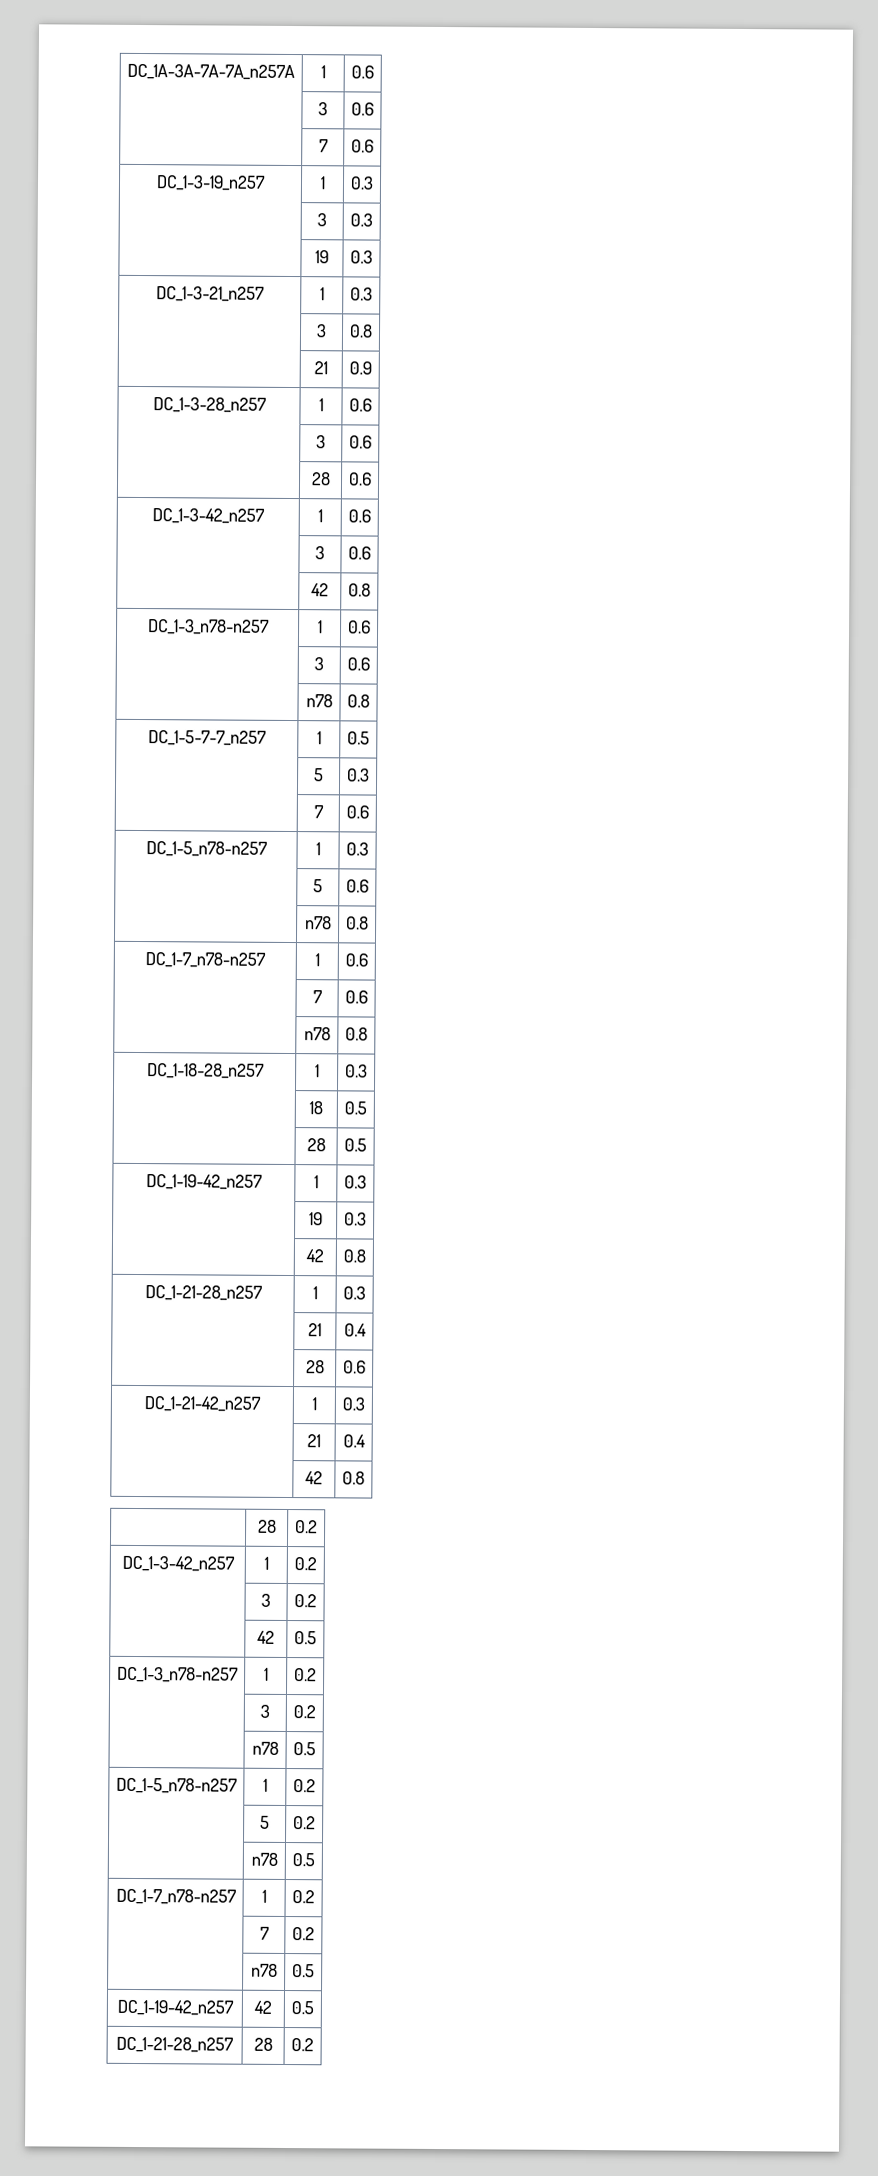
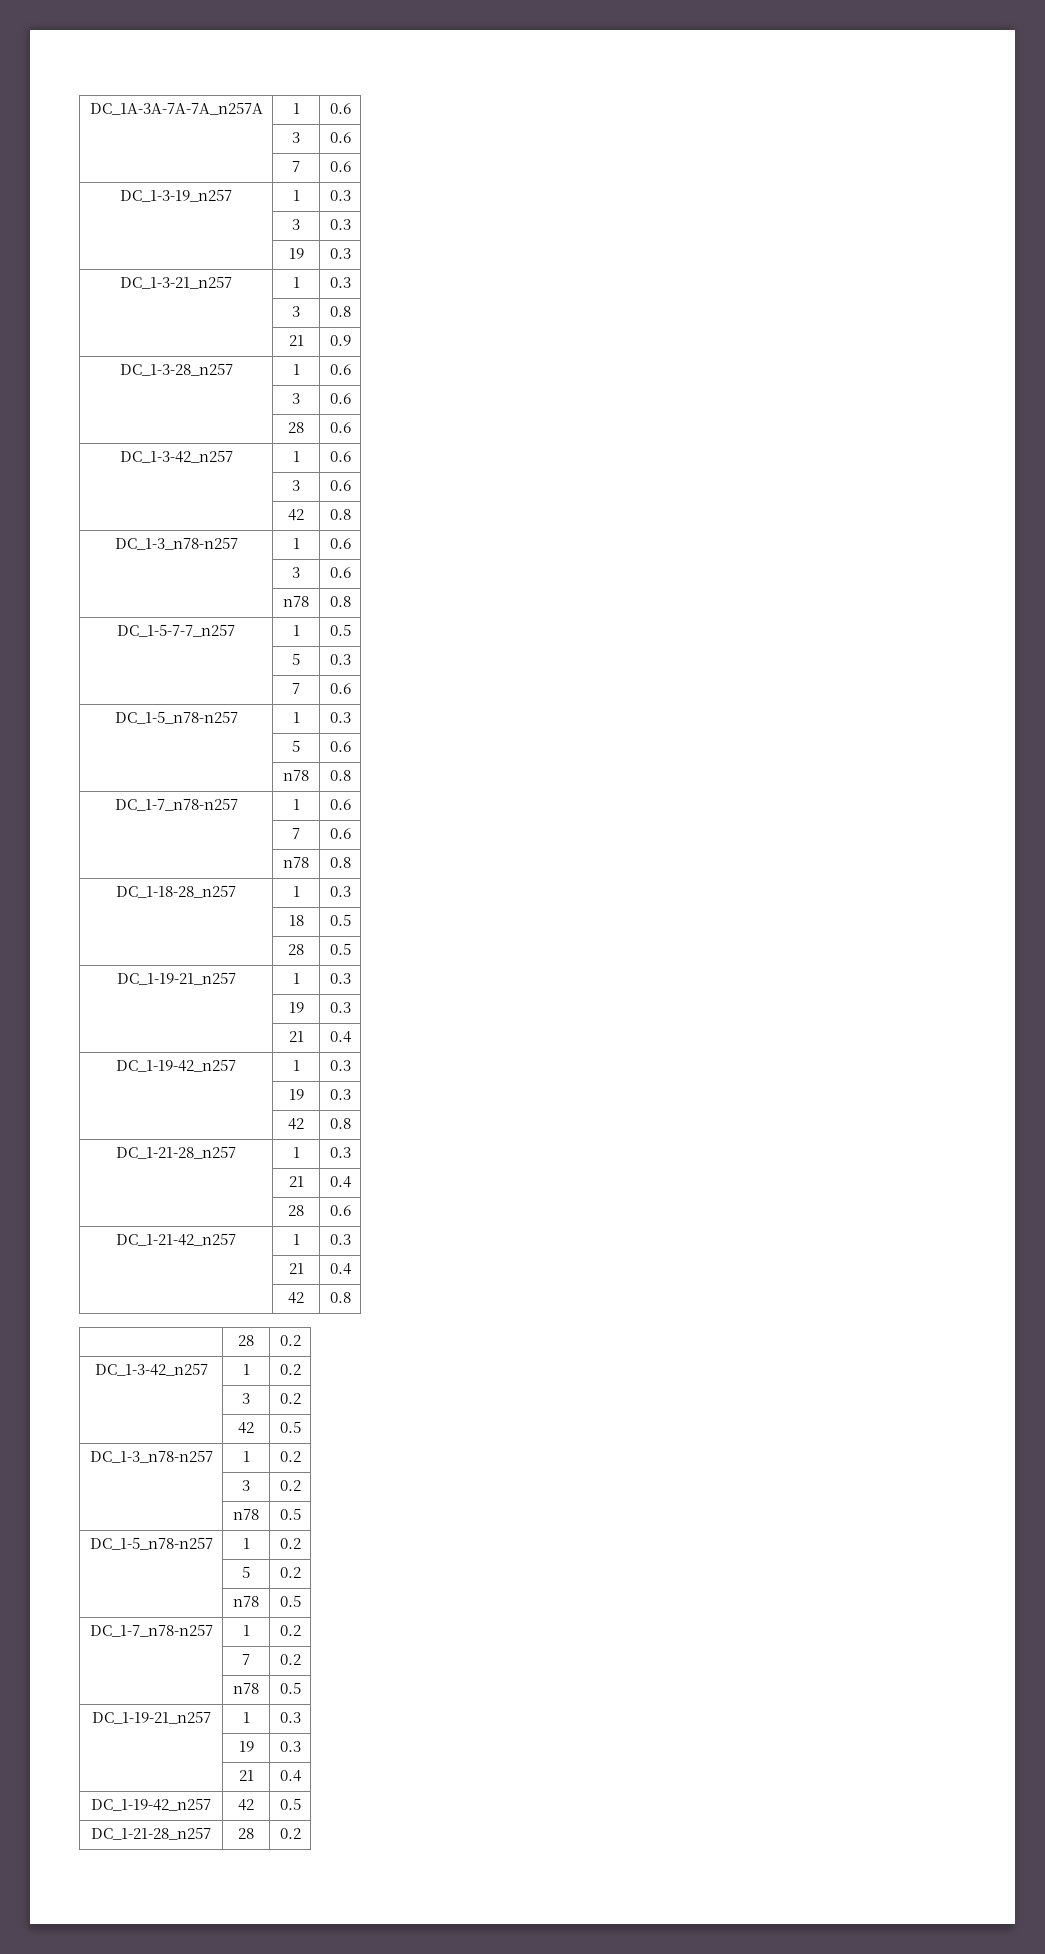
(367, 1145) none -> [116,972,236,985] [292,973,300,984] [329,973,351,984] [288,1002,304,1013] [329,1002,351,1013] [288,1031,304,1042] [329,1031,351,1043] // DC_1-19-21_n257 | 1 | 0.3 // | 19 | 0.3 // | 21 | 0.4
(315, 1971) none -> [91,1711,211,1724] [242,1712,250,1723] [279,1712,301,1723] [238,1741,254,1752] [279,1741,301,1752] [238,1770,254,1781] [279,1770,301,1782] // DC_1-19-21_n257 | 1 | 0.3 // | 19 | 0.3 // | 21 | 0.4

